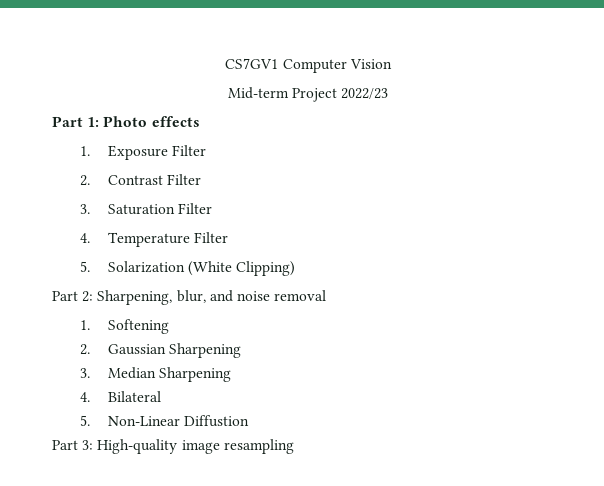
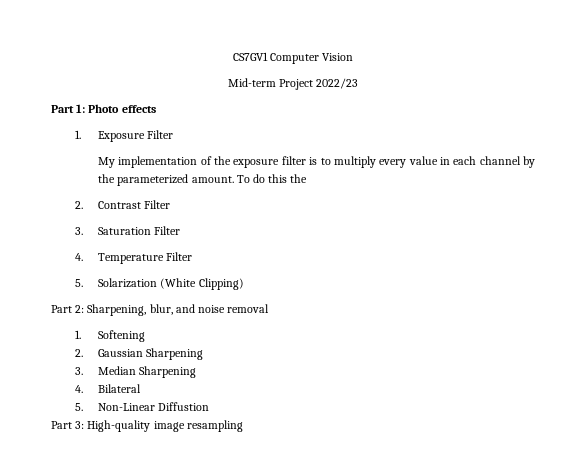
(207, 150) none -> [98,156,535,168] [98,174,308,186] // My implementation of the exposure filter is to multiply every value in each channel by the parameterized amount. To do this the

